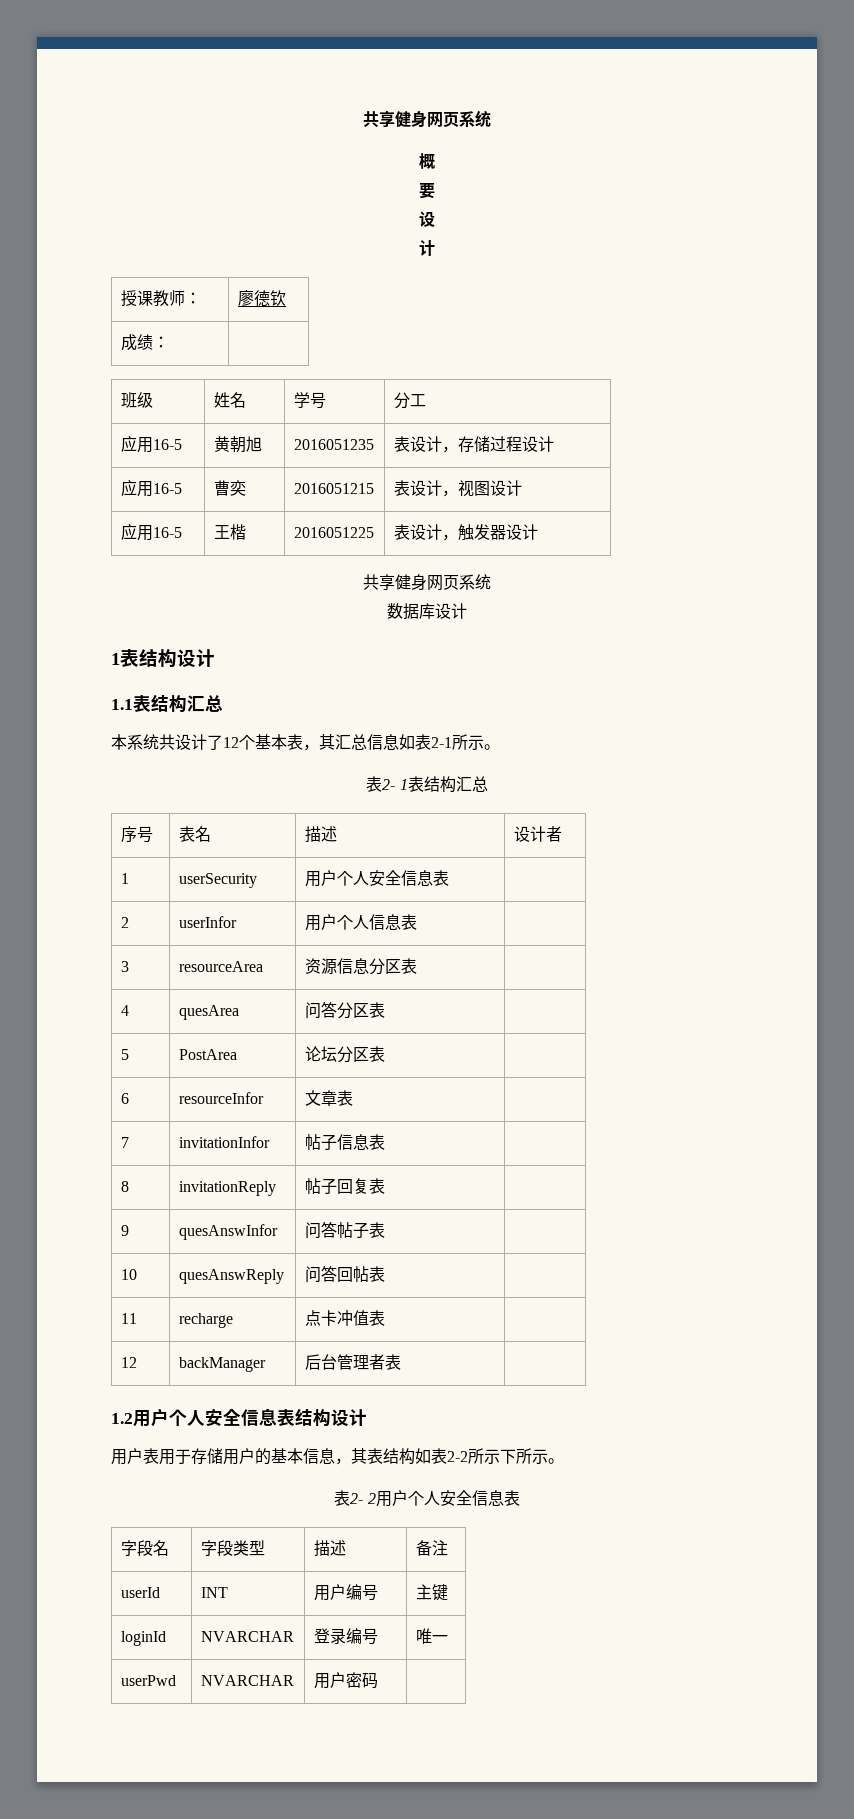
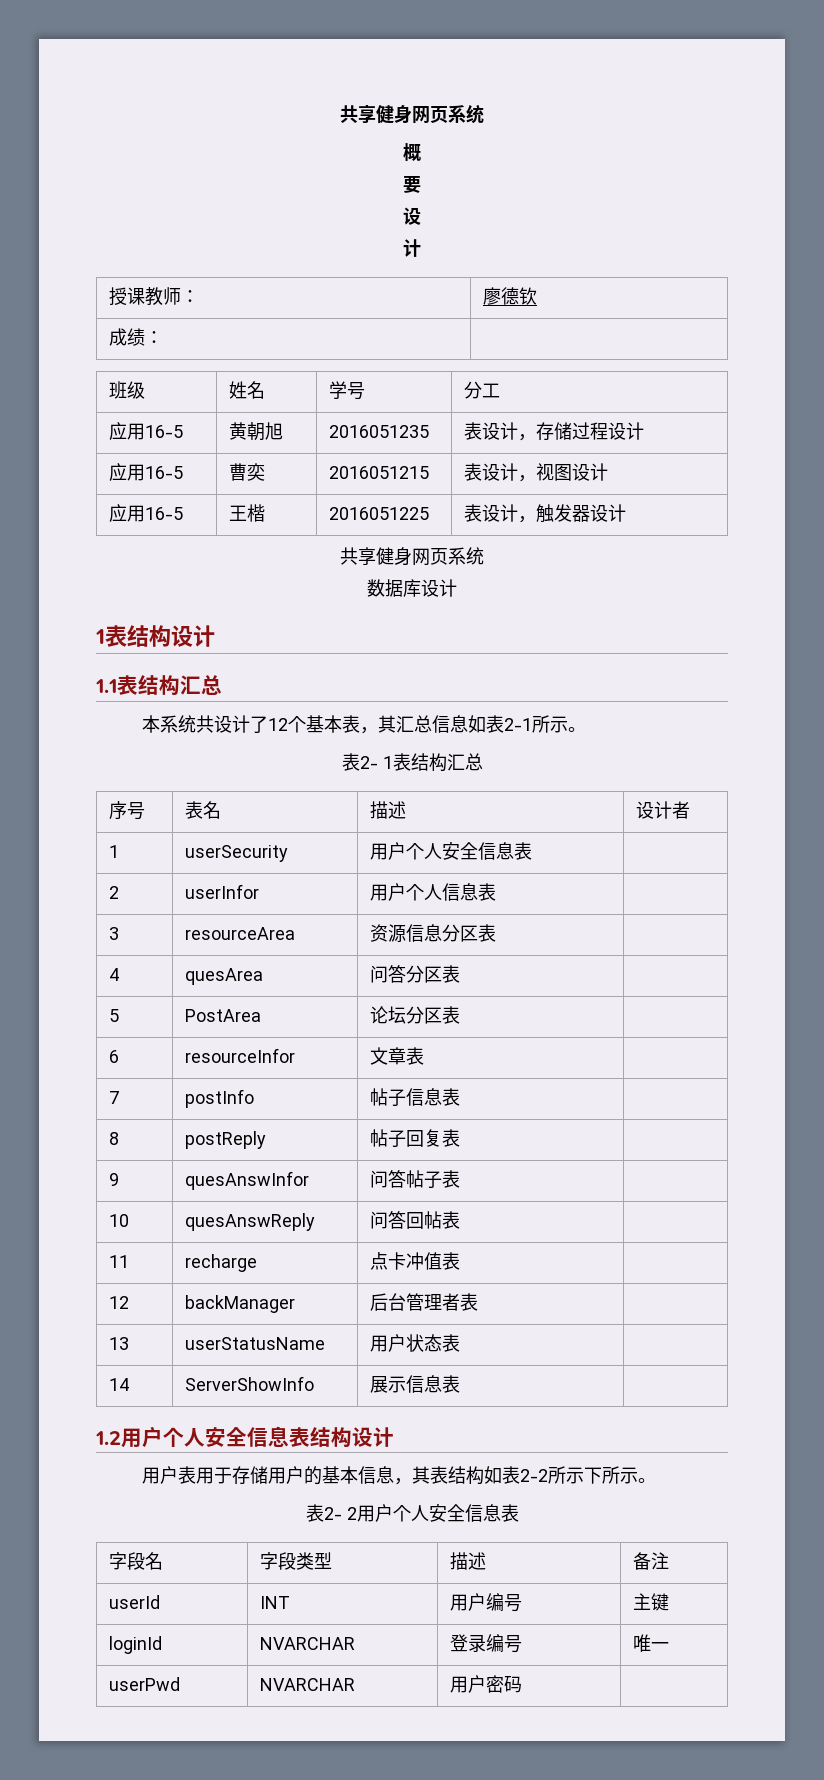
[178,1136,270,1148] invitationInfor -> [184,1089,254,1108] postInfo
[178,1181,276,1196] invitationReply -> [184,1131,266,1149] postReply
(401, 1362) none -> [108,1337,129,1350] [184,1337,325,1350] [369,1334,460,1352] [108,1378,129,1391] [184,1376,314,1391] [369,1375,460,1393] // 13 | userStatusName | 用户状态表 | // 14 | ServerShowInfo | 展示信息表 |

